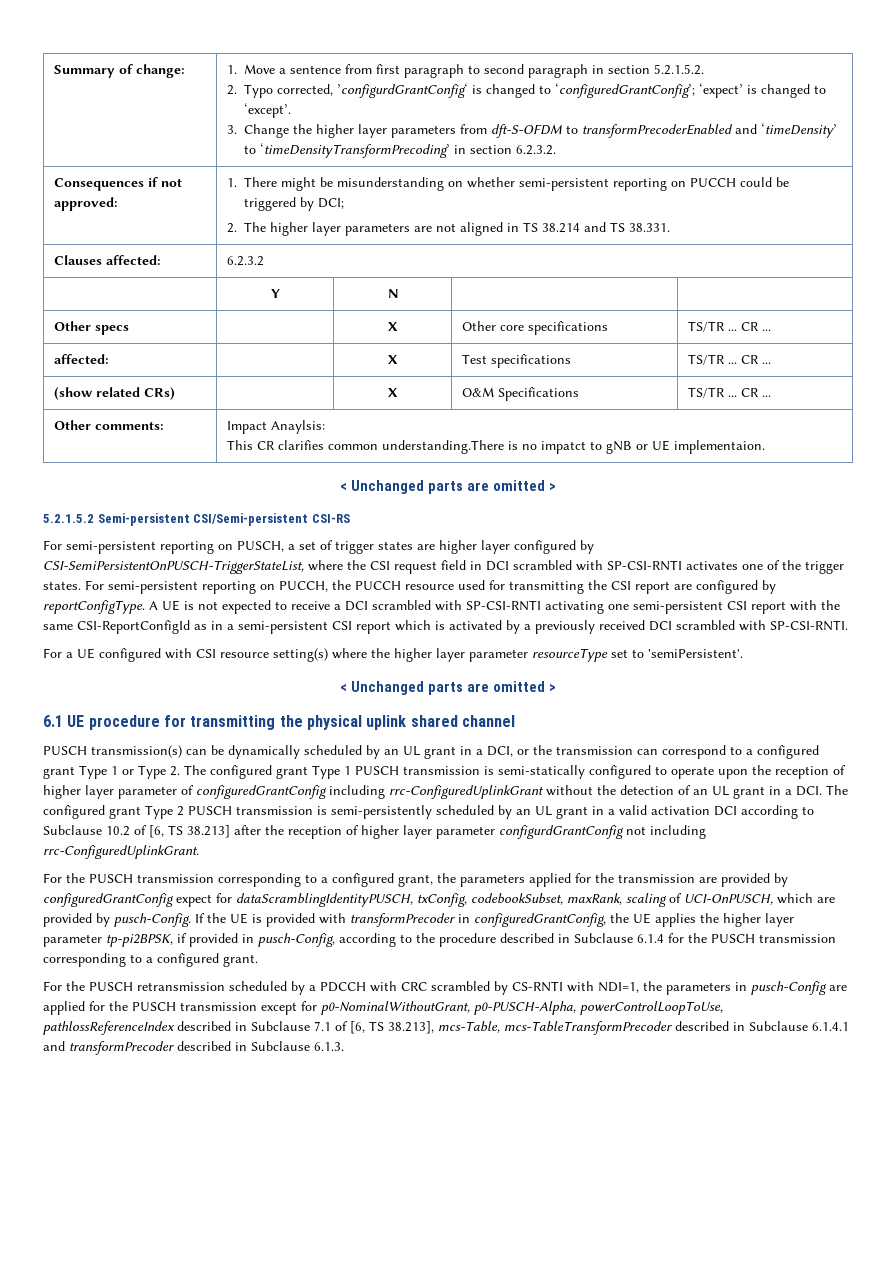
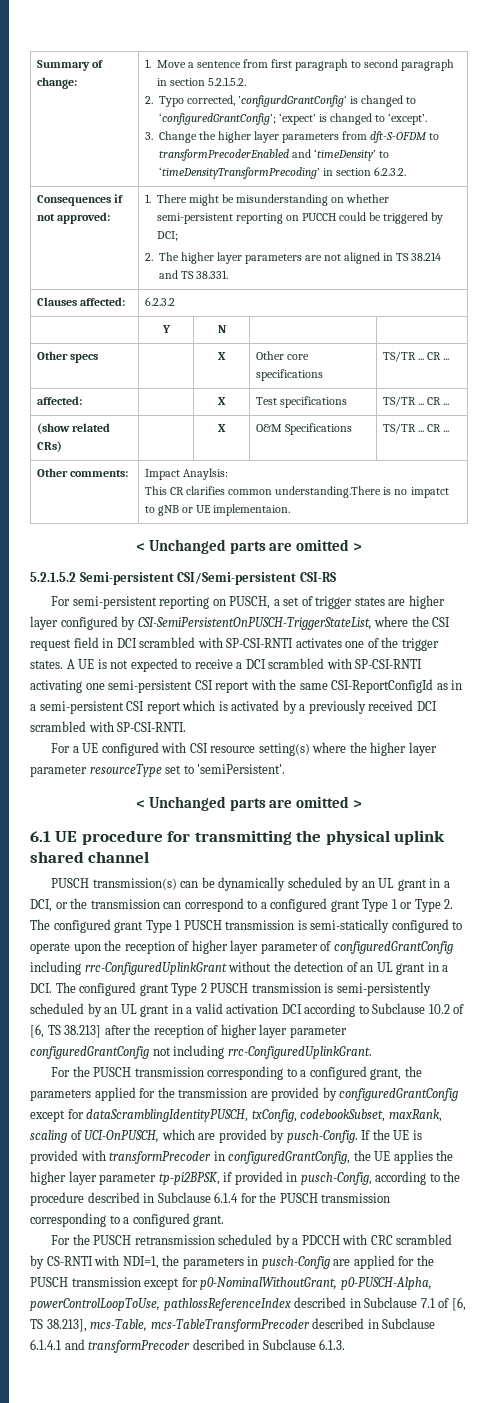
[85,580,776,594] [43,600,145,614] For semi-persistent reporting on PUCCH, the PUCCH resource used for transmitting the CSI report are configured by reportConfigType. -> (63, 664) none
[499,825,624,839] configurdGrantConfig -> [30,1046,149,1059] configuredGrantConfig
[176,894,212,907] expect -> [30,1110,65,1122] except

